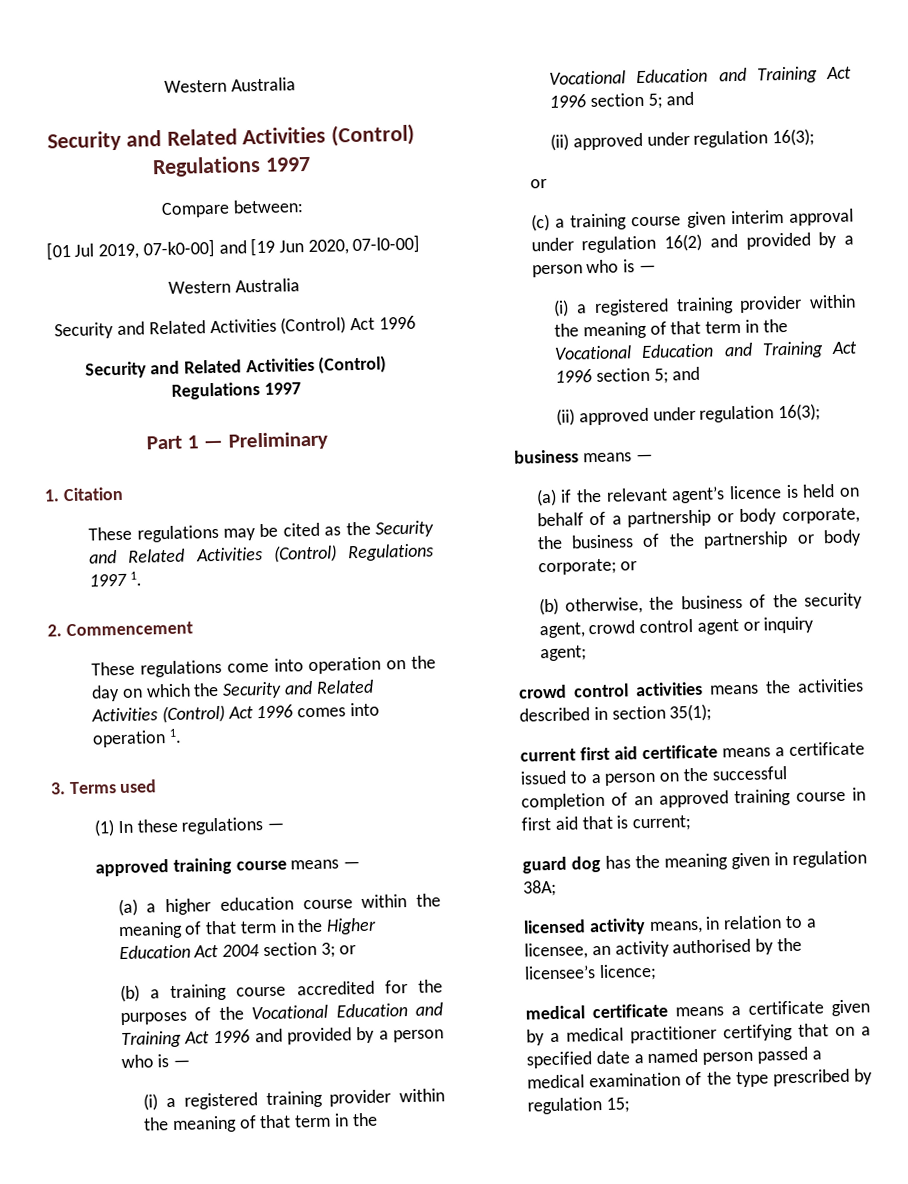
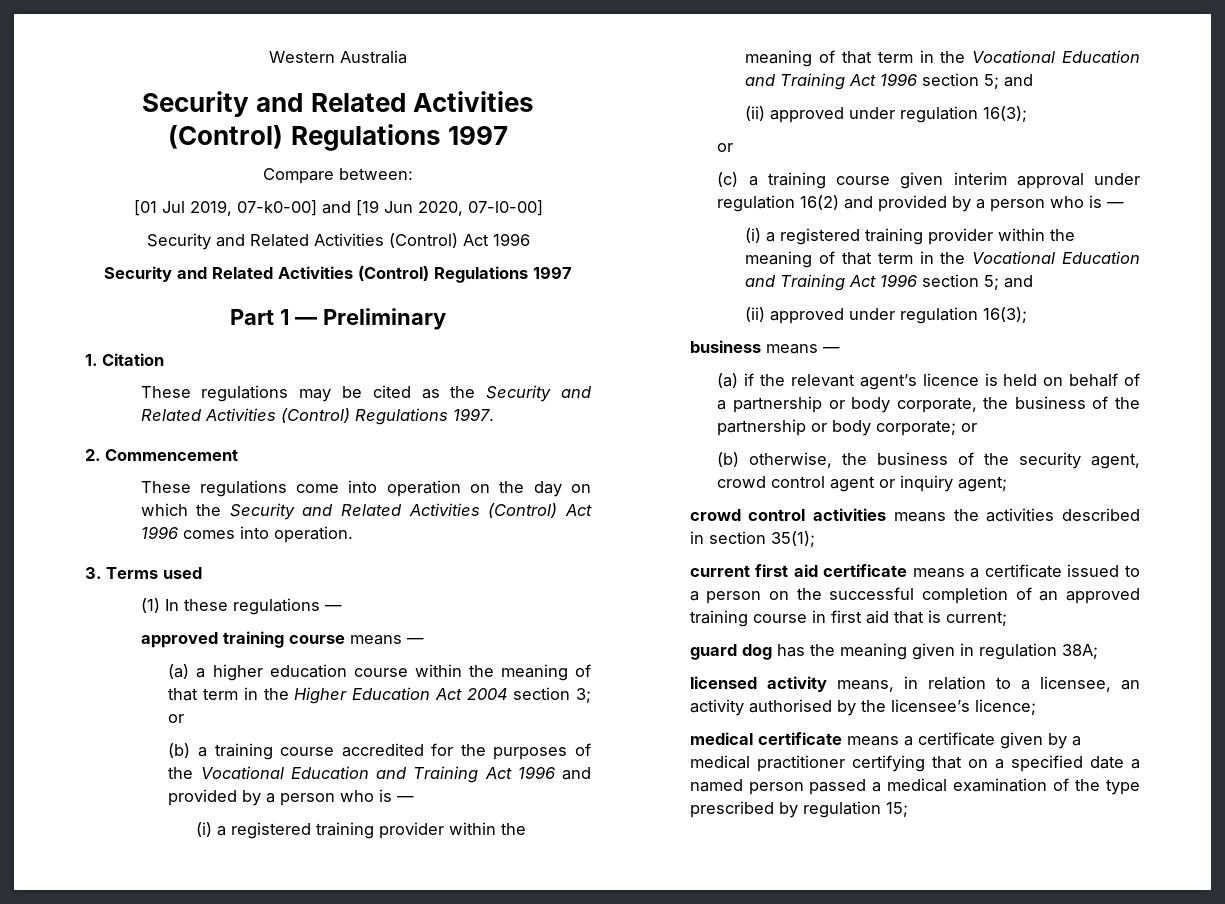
[168,278,300,294] // Western Australia -> (543, 208) none
[89,571,142,587] 1997 1. -> [452,408,494,421] 1997.
[92,728,182,748] operation 1. -> [273,526,353,543] operation.

